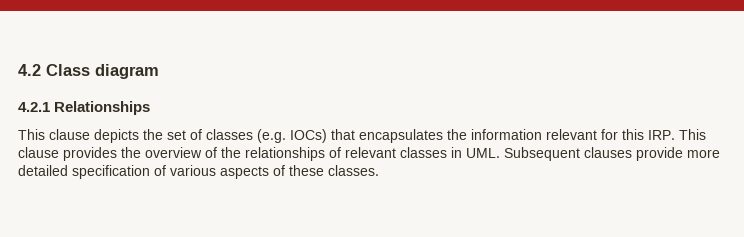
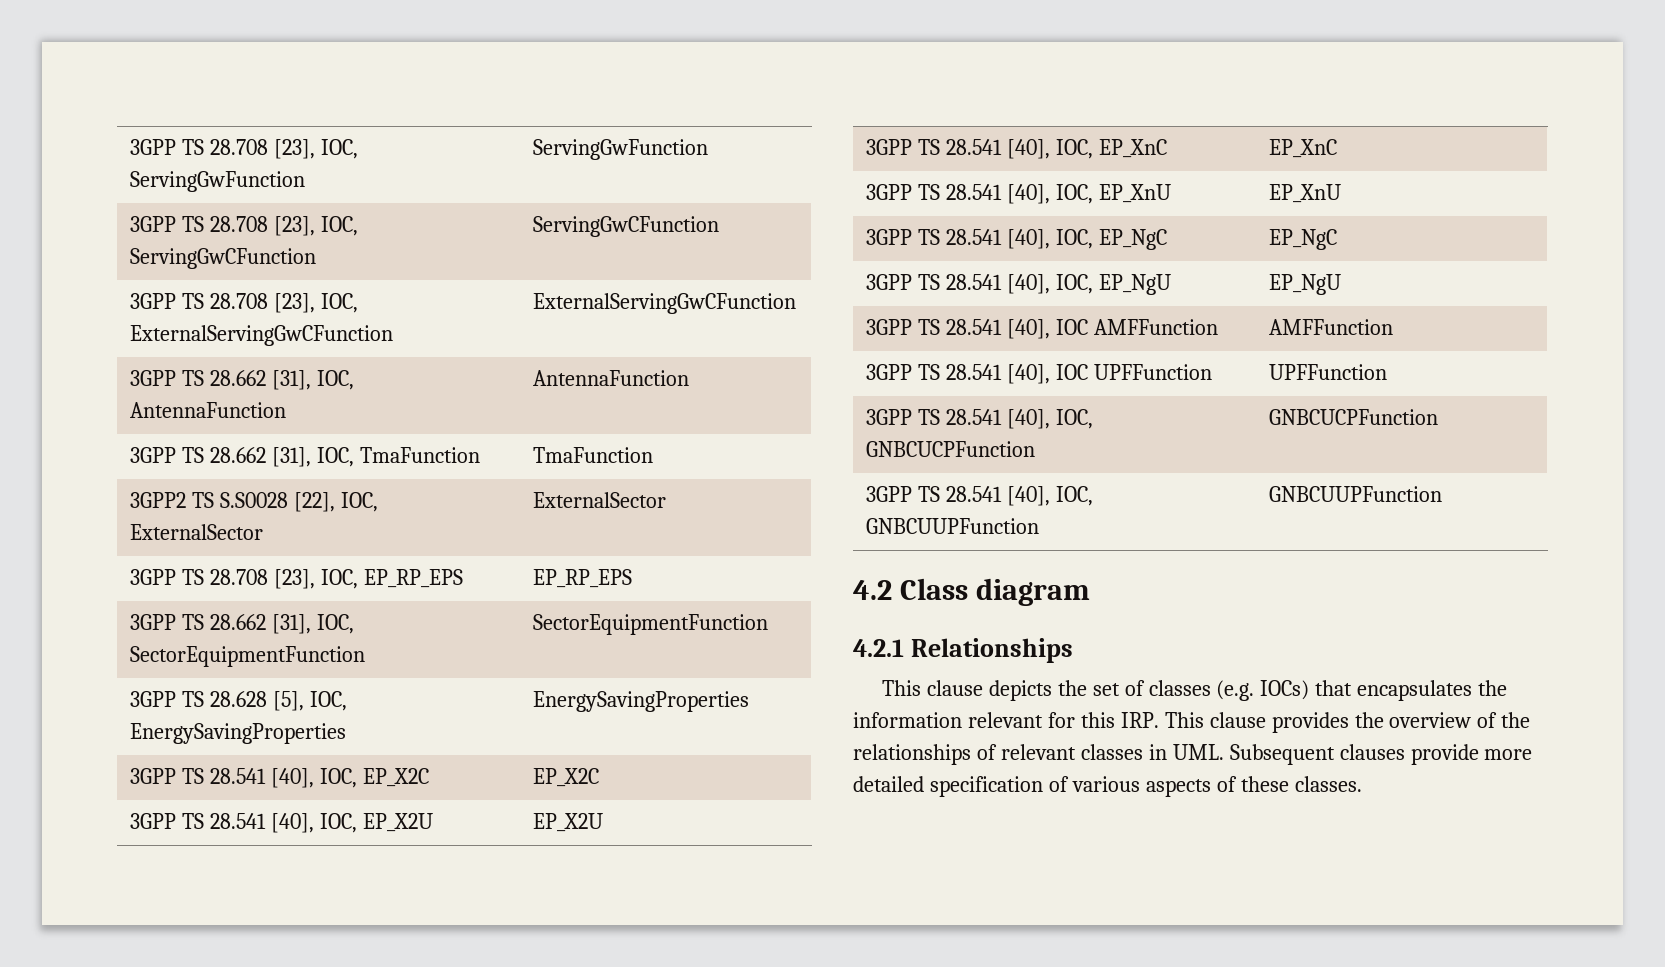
(18, 70) none -> [130,139,358,159] [130,171,306,192] [533,139,709,160] [130,216,358,236] [130,248,317,269] [533,216,720,237] [130,293,358,313] [130,325,394,346] [533,293,797,314] [130,370,354,390] [130,402,287,418] [533,370,690,386] [130,447,480,467] [533,447,654,463] [130,492,378,512] [130,524,264,540] [533,492,667,508] [130,569,463,589] [533,569,633,588] [130,614,354,634] [130,646,366,667] [533,614,769,635] [130,691,347,711] [130,723,347,744] [533,691,750,712] [130,768,429,788] [533,768,600,787] [130,813,433,833] [533,813,604,832] [866,139,1167,159] [1269,139,1338,158] [866,184,1171,204] [1269,184,1342,203] [866,229,1167,250] [1269,229,1338,250] [866,274,1171,295] [1269,274,1342,295] [866,319,1218,339] [1269,319,1394,335] [866,364,1212,384] [1269,364,1388,380] [866,409,1093,429] [866,441,1036,457] [1269,409,1439,425] [866,486,1093,506] [866,518,1040,534] [1269,486,1443,502] 3GPP TS 28.708 [23], IOC, ServingGwFunction | ServingGwFunction // 3GPP TS 28.708 [23], IOC, ServingGwCFunction | ServingGwCFunction // 3GPP TS 28.708 [23], IOC, ExternalServingGwCFunction | ExternalServingGwCFunction // 3GPP TS 28.662 [31], IOC, AntennaFunction | AntennaFunction // 3GPP TS 28.662 [31], IOC, TmaFunction | TmaFunction // 3GPP2 TS S.S0028 [22], IOC, ExternalSector | ExternalSector // 3GPP TS 28.708 [23], IOC, EP_RP_EPS | EP_RP_EPS // 3GPP TS 28.662 [31], IOC, SectorEquipmentFunction | SectorEquipmentFunction // 3GPP TS 28.628 [5], IOC, EnergySavingProperties | EnergySavingProperties // 3GPP TS 28.541 [40], IOC, EP_X2C | EP_X2C // 3GPP TS 28.541 [40], IOC, EP_X2U | EP_X2U // 3GPP TS 28.541 [40], IOC, EP_XnC | EP_XnC // 3GPP TS 28.541 [40], IOC, EP_XnU | EP_XnU // 3GPP TS 28.541 [40], IOC, EP_NgC | EP_NgC // 3GPP TS 28.541 [40], IOC, EP_NgU | EP_NgU // 3GPP TS 28.541 [40], IOC AMFFunction | AMFFunction // 3GPP TS 28.541 [40], IOC UPFFunction | UPFFunction // 3GPP TS 28.541 [40], IOC, GNBCUCPFunction | GNBCUCPFunction // 3GPP TS 28.541 [40], IOC, GNBCUUPFunction | GNBCUUPFunction //

